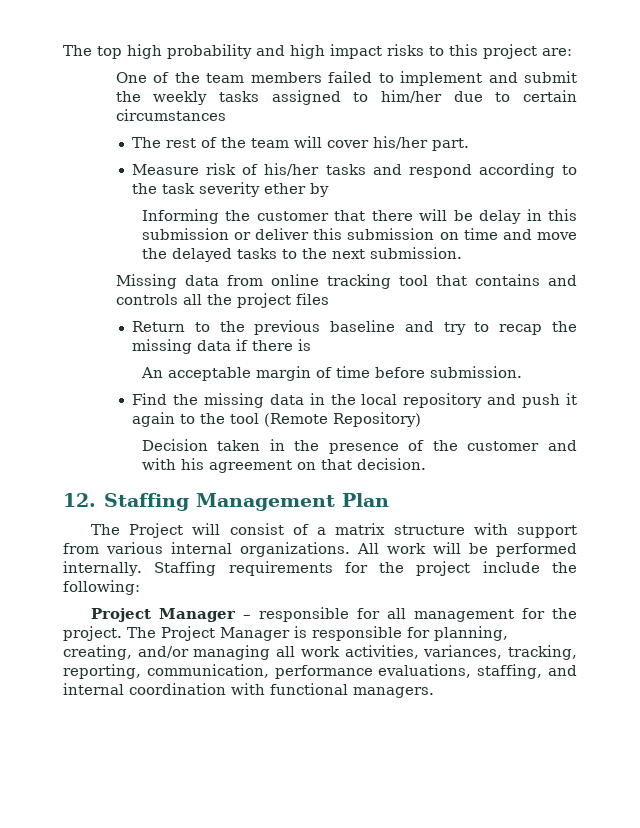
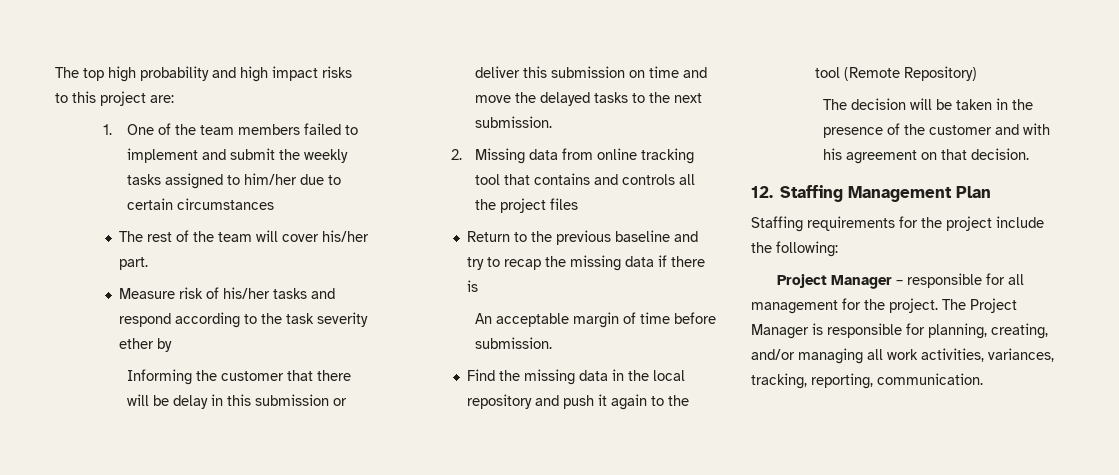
(572, 52) none -> [102,124,112,135] 1.
(462, 253) none -> [450,149,462,160] 2.
[141,439,208,451] Decision -> [822,98,952,110] The decision will be
[90,523,577,538] [63,542,577,557] [63,561,142,576] The Project will consist of a matrix structure with support from various internal organizations. All work will be performed internally. -> (992, 192) none
[146,664,577,679] [63,683,434,698] communication, performance evaluations, staffing, and internal coordination with functional managers. -> [877,373,983,385] communication.

